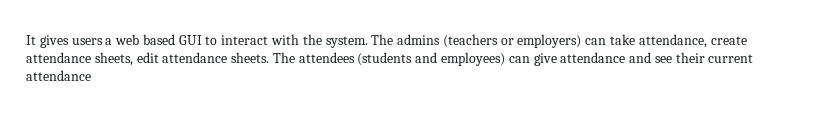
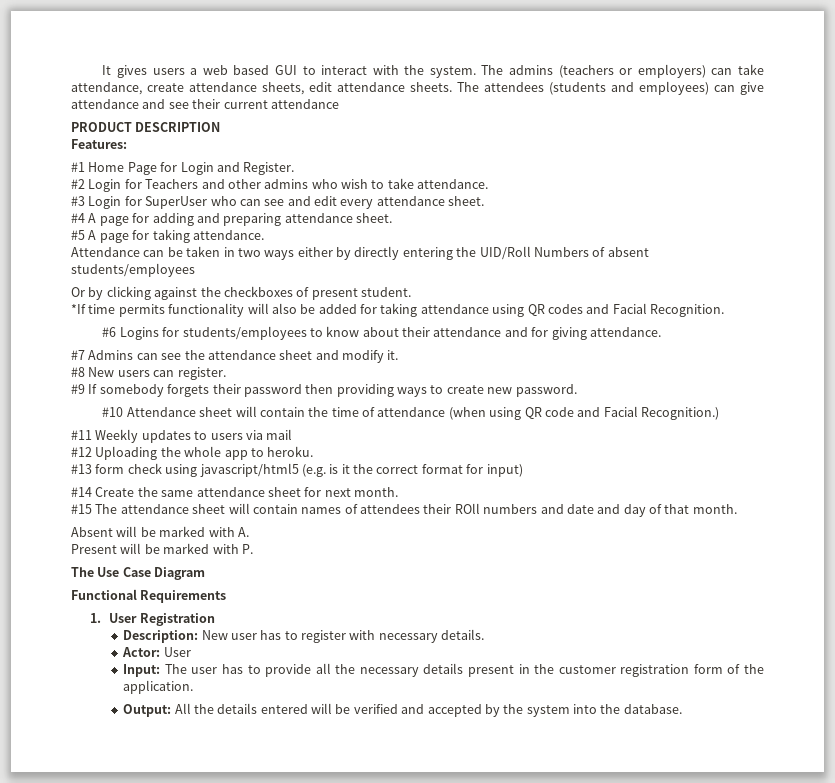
(91, 75) none -> [71,122,221,132] [71,139,127,149] [71,162,295,175] [71,178,489,192] [71,196,485,209] [71,213,392,226] [71,229,264,243] [71,246,649,260] [71,263,195,277] [71,286,411,300] [71,303,724,317] [102,326,661,340] [71,350,399,363] [71,367,226,380] [71,384,577,397] [102,406,720,420] [71,429,293,443] [71,446,314,460] [71,463,523,477] [71,487,398,497] [71,503,737,517] [71,526,249,537] [71,543,253,554] [71,567,206,580] [71,589,227,603] [90,613,215,626] [123,629,485,643] [122,647,191,657] [123,663,765,677] [123,680,194,694] [123,703,682,717] // PRODUCT DESCRIPTION // Features: // #1 Home Page for Login and Register. // #2 Login for Teachers and other admins who wish to take attendance. // #3 Login for SuperUser who can see and edit every attendance sheet. // #4 A page for adding and preparing attendance sheet. // #5 A page for taking attendance. // Attendance can be taken in two ways either by directly entering the UID/Roll Numbers of absent students/employees // Or by clicking against the checkboxes of present student. // *If time permits functionality will also be added for taking attendance using QR codes and Facial Recognition. // #6 Logins for students/employees to know about their attendance and for giving attendance. // #7 Admins can see the attendance sheet and modify it. // #8 New users can register. // #9 If somebody forgets their password then providing ways to create new password. // #10 Attendance sheet will contain the time of attendance (when using QR code and Facial Recognition.) // #11 Weekly updates to users via mail // #12 Uploading the whole app to heroku. // #13 form check using javascript/html5 (e.g. is it the correct format for input) // #14 Create the same attendance sheet for next month. // #15 The attendance sheet will contain names of attendees their ROll numbers and date and day of that month. // Absent will be marked with A. // Present will be marked with P. // The Use Case Diagram // Functional Requirements // 1. User Registration // Description: New user has to register with necessary details. // Actor: User // Input: The user has to provide all the necessary details present in the customer registration form of the application. // Output: All the details entered will be verified and accepted by the system into the database.

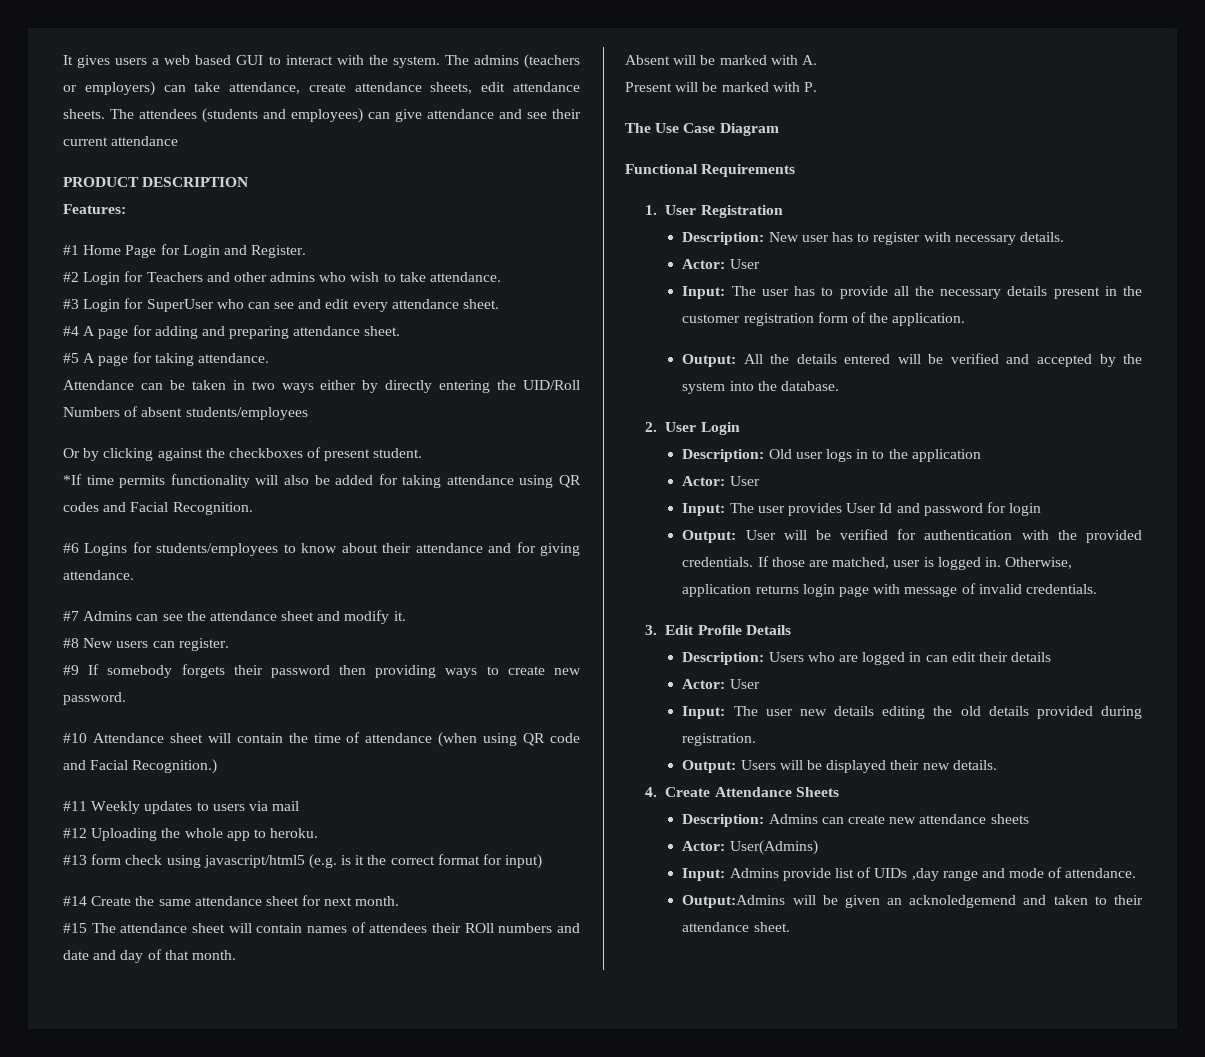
(682, 709) none -> [645,422,740,435] [682,449,981,462] [682,476,760,486] [682,502,1042,516] [682,529,1142,543] [682,556,1073,570] [682,583,1097,597] [645,625,791,635] [682,652,1052,665] [682,679,760,689] [682,706,1142,719] [682,733,757,746] [682,760,997,773] [645,787,839,797] [682,814,1029,827] [682,840,818,855] [682,867,1137,881] [682,895,1143,908] [682,922,790,932] // 2. User Login // Description: Old user logs in to the application // Actor: User // Input: The user provides User Id and password for login // Output: User will be verified for authentication with the provided credentials. If those are matched, user is logged in. Otherwise, application returns login page with message of invalid credentials. // 3. Edit Profile Details // Description: Users who are logged in can edit their details // Actor: User // Input: The user new details editing the old details provided during registration. // Output: Users will be displayed their new details. // 4. Create Attendance Sheets // Description: Admins can create new attendance sheets // Actor: User(Admins) // Input: Admins provide list of UIDs ,day range and mode of attendance. // Output:Admins will be given an acknoledgemend and taken to their attendance sheet.

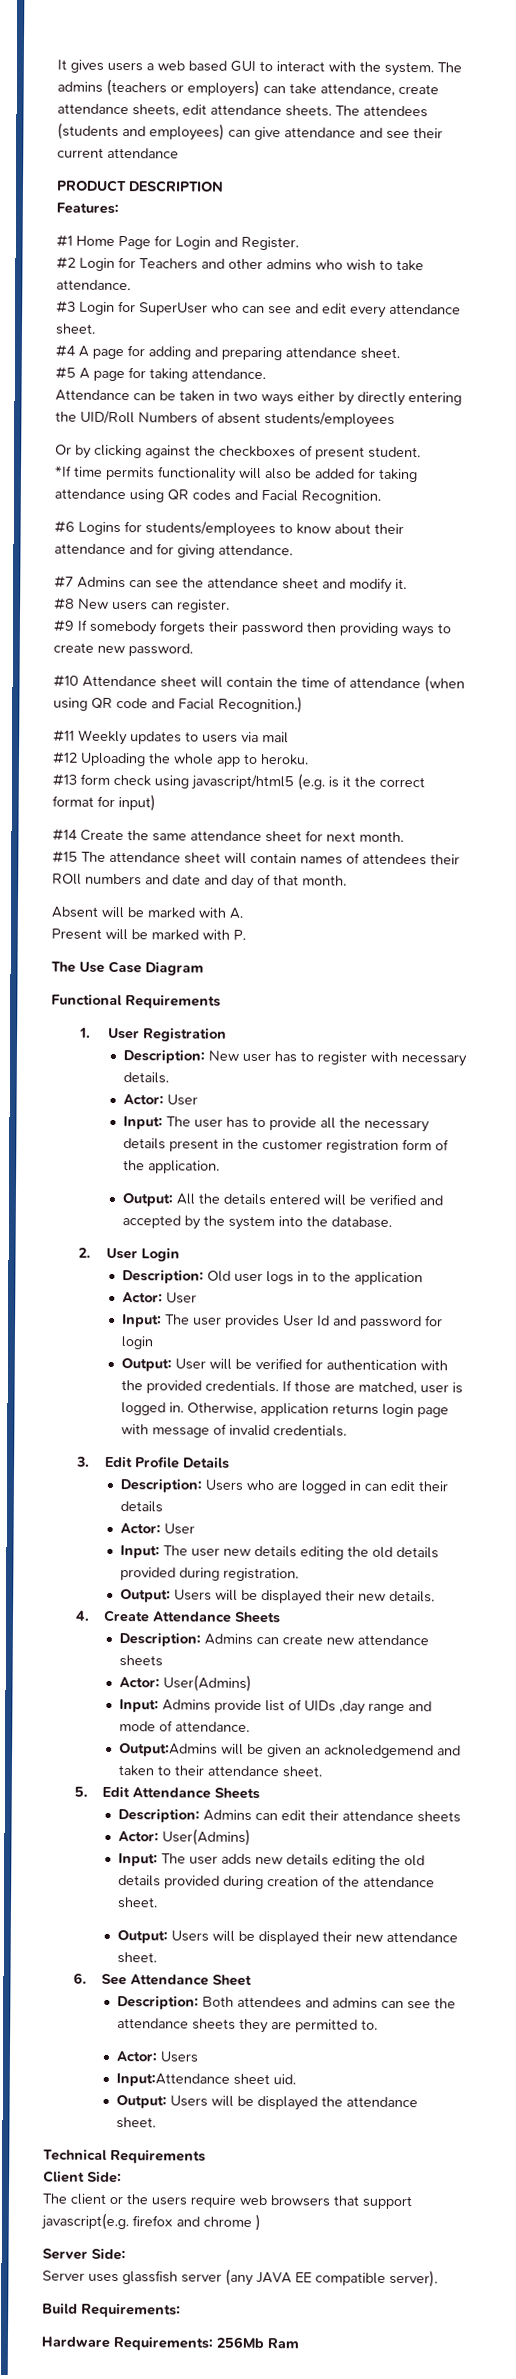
(790, 927) none -> [73,1785,261,1800] [118,1808,462,1823] [118,1828,252,1846] [118,1853,426,1868] [118,1875,436,1890] [117,1897,159,1909] [117,1930,459,1946] [117,1952,158,1964] [72,1972,253,1986] [117,1995,457,2010] [117,2018,379,2034] [116,2051,199,2063] [116,2073,297,2087] [116,2095,419,2111] [116,2117,157,2129] [43,2148,206,2164] [43,2170,122,2184] [42,2193,412,2210] [41,2212,261,2232] [42,2247,126,2261] [42,2268,438,2288] [42,2302,181,2318] [41,2336,299,2351] // 5. Edit Attendance Sheets // Description: Admins can edit their attendance sheets // Actor: User(Admins) // Input: The user adds new details editing the old details provided during creation of the attendance sheet. // Output: Users will be displayed their new attendance sheet. // 6. See Attendance Sheet // Description: Both attendees and admins can see the attendance sheets they are permitted to. // Actor: Users // Input:Attendance sheet uid. // Output: Users will be displayed the attendance sheet. // Technical Requirements // Client Side: // The client or the users require web browsers that support javascript(e.g. firefox and chrome ) // Server Side: // Server uses glassfish server (any JAVA EE compatible server). // Build Requirements: // Hardware Requirements: 256Mb Ram

